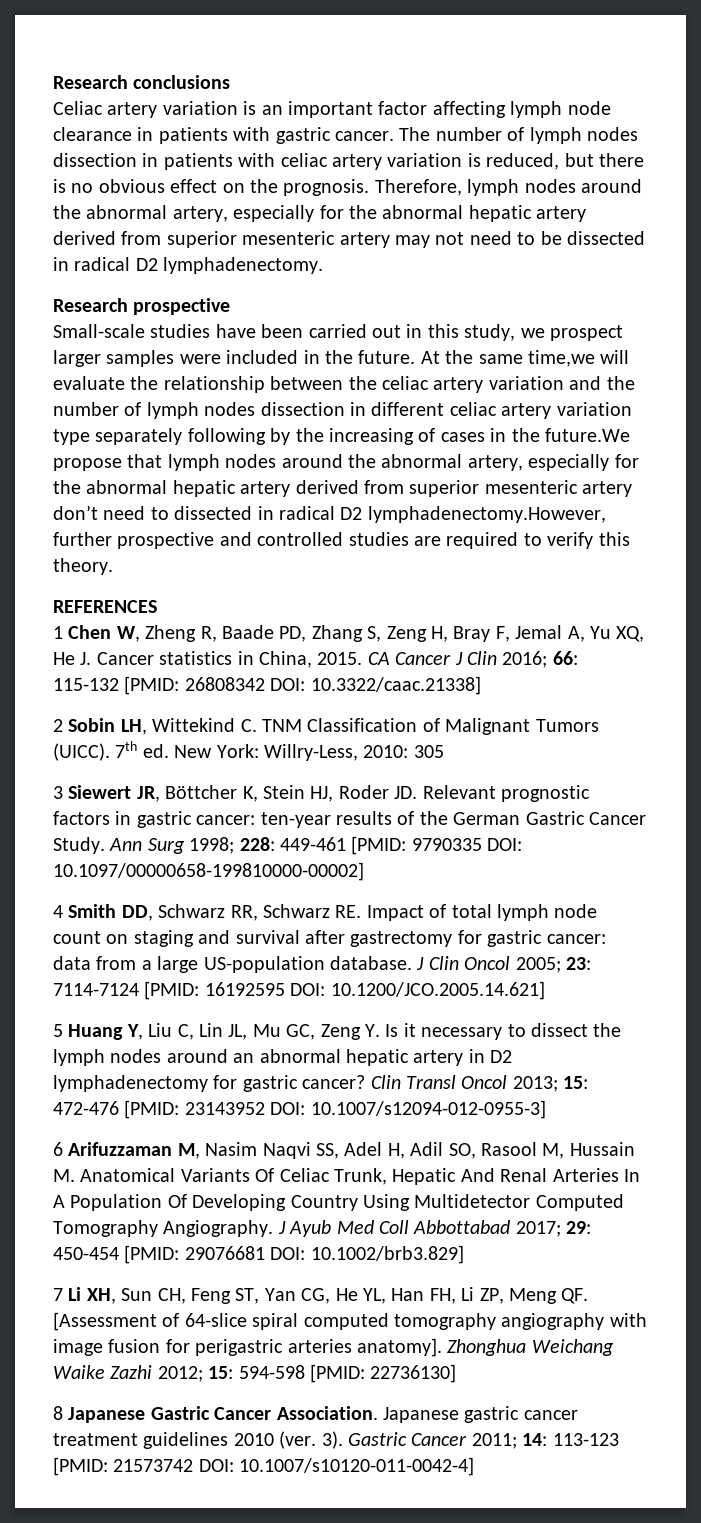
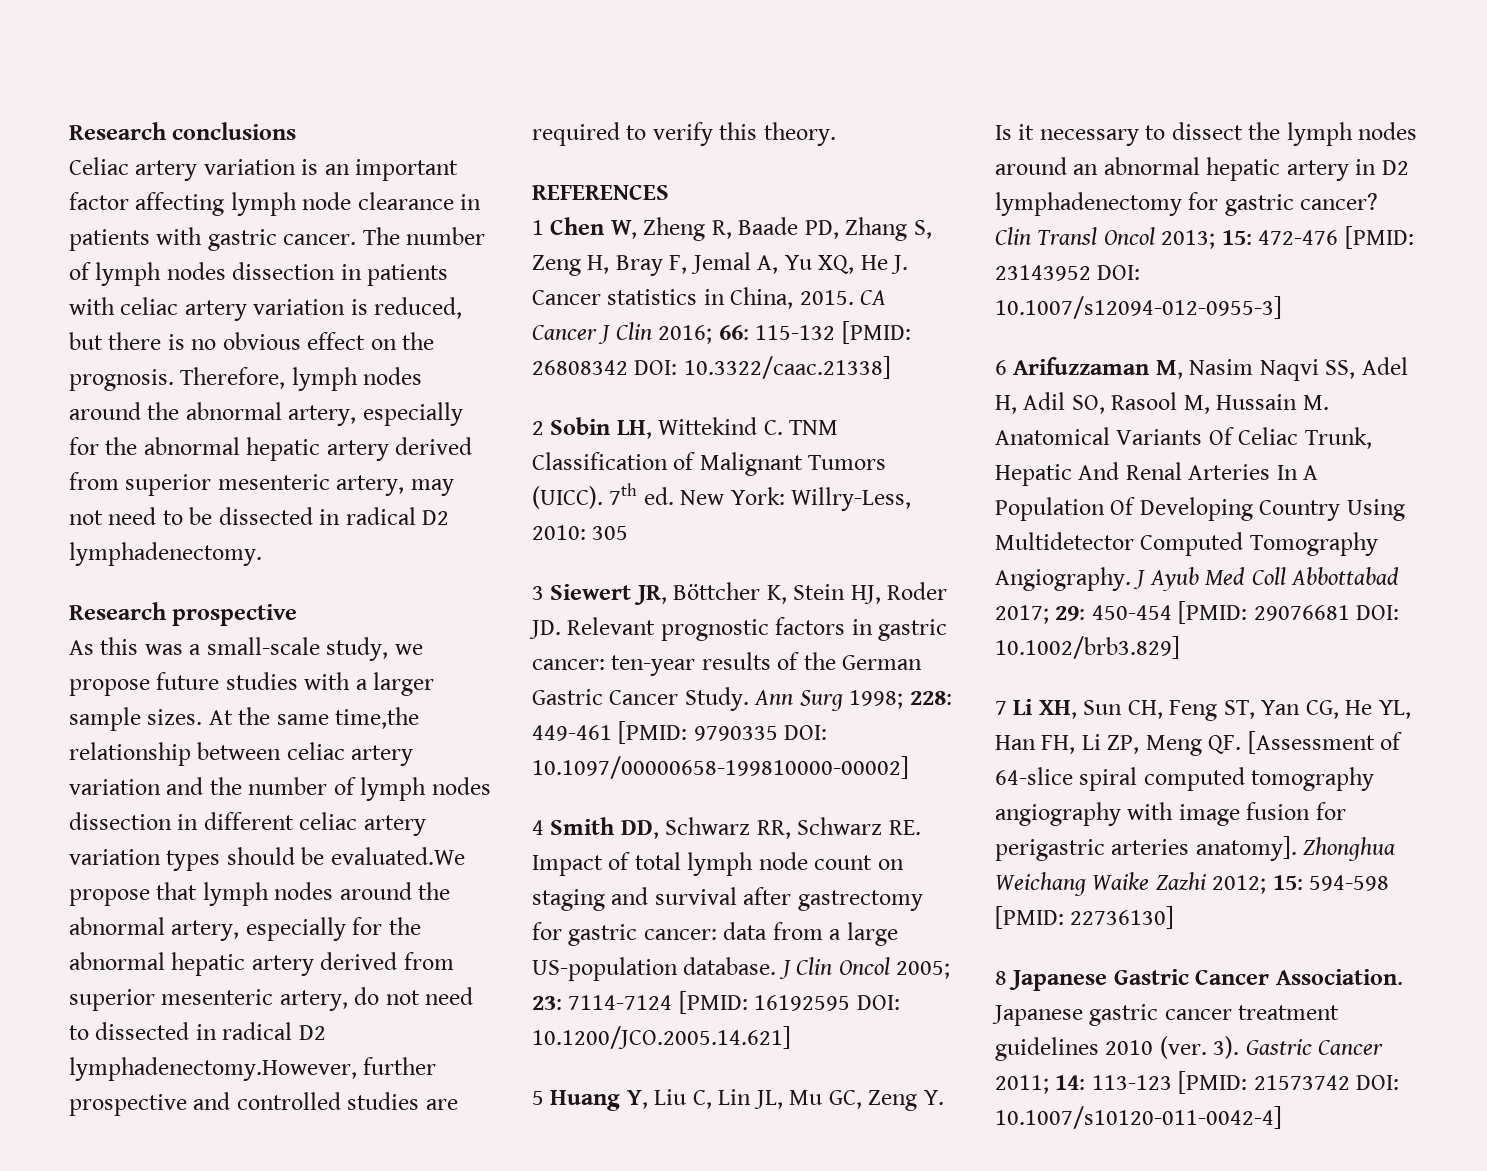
[339,232,390,248] artery -> [336,475,405,496] artery,
[53,324,623,341] [53,350,630,367] [53,376,159,390] Small-scale studies have been carried out in this study, we prospect larger samples were included in the future. At the same time,we will evaluate the -> [69,637,423,661] [69,672,435,696] [69,707,420,731] As this was a small-scale study, we propose future studies with a larger sample sizes. At the same time,the
[348,376,377,390] the -> (282, 751) none
[53,428,630,445] type separately following by the increasing of cases in the future.We -> [166,847,465,871] types should be evaluated.We
[582,481,633,497] [53,505,98,520] artery don’t -> [279,987,420,1011] artery, do not

